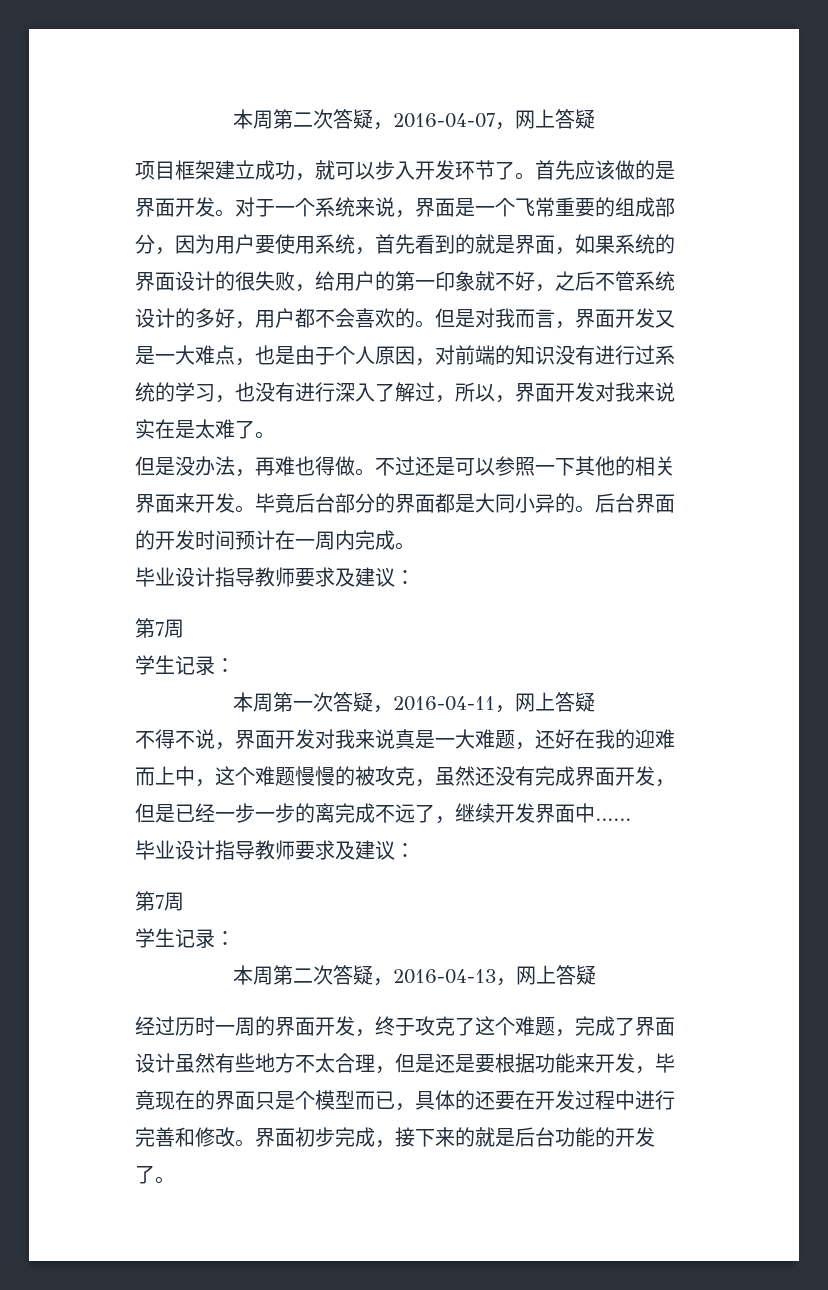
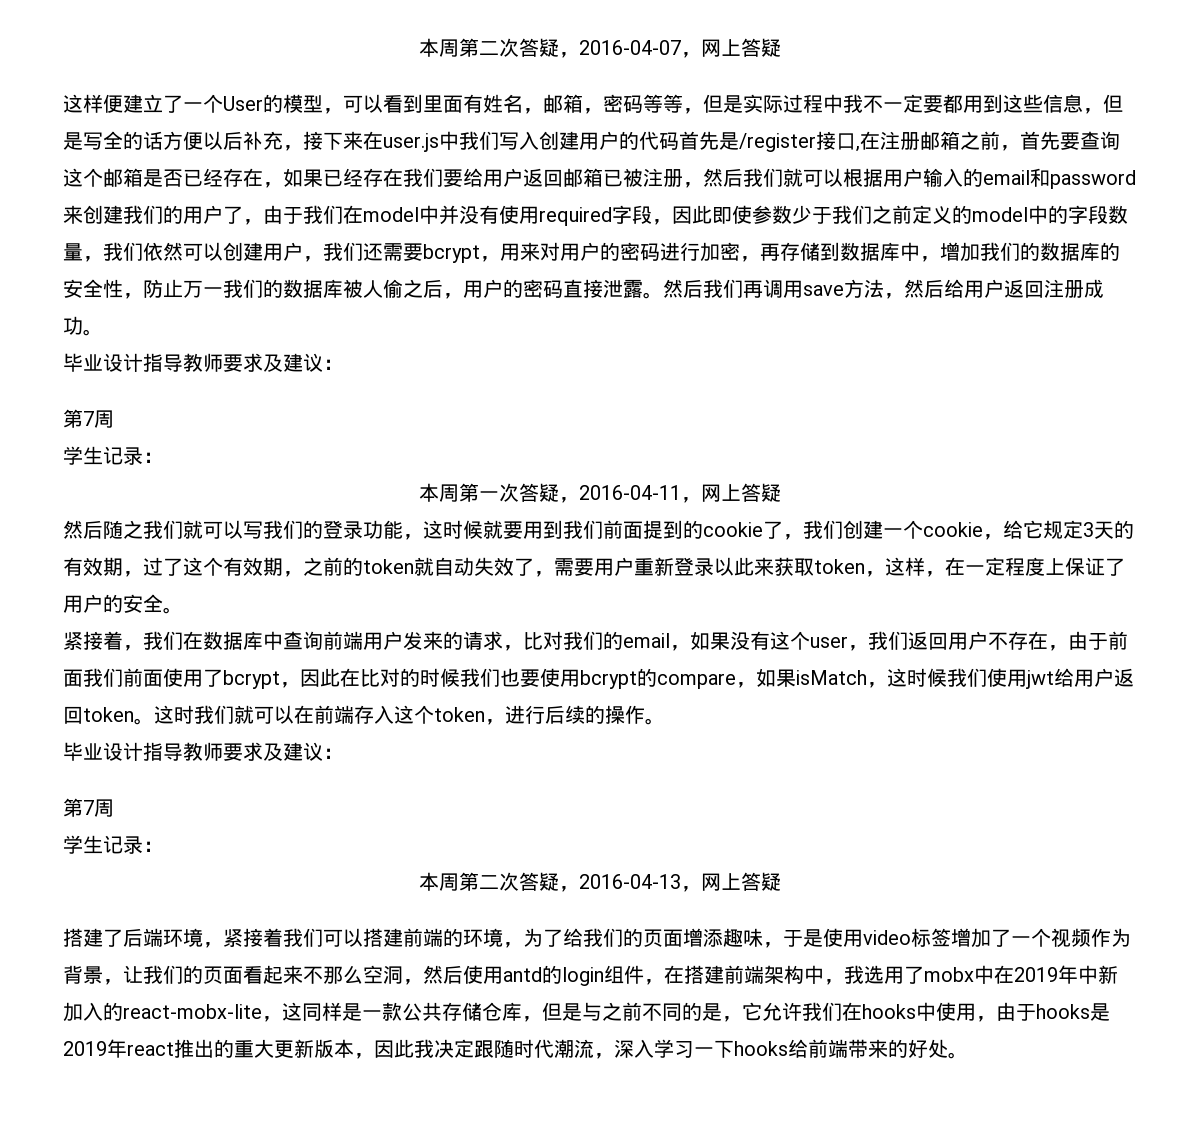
[135,160,675,181] [135,197,675,218] [135,234,675,255] [135,271,675,292] [135,308,675,329] [135,345,675,366] [135,382,675,403] [135,419,275,439] [135,456,675,477] [135,493,675,513] [135,530,395,550] 项目框架建立成功，就可以步入开发环节了。首先应该做的是界面开发。对于一个系统来说，界面是一个飞常重要的组成部分，因为用户要使用系统，首先看到的就是界面，如果系统的界面设计的很失败，给用户的第一印象就不好，之后不管系统设计的多好，用户都不会喜欢的。但是对我而言，界面开发又是一大难点，也是由于个人原因，对前端的知识没有进行过系统的学习，也没有进行深入了解过，所以，界面开发对我来说实在是太难了。 // 但是没办法，再难也得做。不过还是可以参照一下其他的相关界面来开发。毕竟后台部分的界面都是大同小异的。后台界面的开发时间预计在一周内完成 -> [63,94,1123,114] [63,131,1120,152] [63,168,1136,189] [63,205,1128,226] [63,242,1120,263] [63,279,1104,299] [63,316,83,335] 这样便建立了一个User的模型，可以看到里面有姓名，邮箱，密码等等，但是实际过程中我不一定要都用到这些信息，但是写全的话方便以后补充，接下来在user.js中我们写入创建用户的代码首先是/register接口,在注册邮箱之前，首先要查询这个邮箱是否已经存在，如果已经存在我们要给用户返回邮箱已被注册，然后我们就可以根据用户输入的email和password来创建我们的用户了，由于我们在model中并没有使用required字段，因此即使参数少于我们之前定义的model中的字段数量，我们依然可以创建用户，我们还需要bcrypt，用来对用户的密码进行加密，再存储到数据库中，增加我们的数据库的安全性，防止万一我们的数据库被人偷之后，用户的密码直接泄露。然后我们再调用save方法，然后给用户返回注册成功
[135,729,675,750] [135,766,675,787] [135,803,631,824] 不得不说，界面开发对我来说真是一大难题，还好在我的迎难而上中，这个难题慢慢的被攻克，虽然还没有完成界面开发，但是已经一步一步的离完成不远了，继续开发界面中…… -> [63,520,1134,540] [63,557,1125,577] [63,594,183,614] [63,631,1128,651] [63,668,1134,689] [63,705,665,725] 然后随之我们就可以写我们的登录功能，这时候就要用到我们前面提到的cookie了，我们创建一个cookie，给它规定3天的有效期，过了这个有效期，之前的token就自动失效了，需要用户重新登录以此来获取token，这样，在一定程度上保证了用户的安全。 // 紧接着，我们在数据库中查询前端用户发来的请求，比对我们的email，如果没有这个user，我们返回用户不存在，由于前面我们前面使用了bcrypt，因此在比对的时候我们也要使用bcrypt的compare，如果isMatch，这时候我们使用jwt给用户返回token。这时我们就可以在前端存入这个token，进行后续的操作。
[135,1016,675,1037] [135,1053,675,1074] [135,1090,675,1111] [135,1127,655,1148] [135,1165,155,1184] 经过历时一周的界面开发，终于攻克了这个难题，完成了界面设计虽然有些地方不太合理，但是还是要根据功能来开发，毕竟现在的界面只是个模型而已，具体的还要在开发过程中进行完善和修改。界面初步完成，接下来的就是后台功能的开发了 -> [63,928,1131,948] [63,965,1118,986] [63,1002,1110,1022] [63,1039,948,1059] 搭建了后端环境，紧接着我们可以搭建前端的环境，为了给我们的页面增添趣味，于是使用video标签增加了一个视频作为背景，让我们的页面看起来不那么空洞，然后使用antd的login组件，在搭建前端架构中，我选用了mobx中在2019年中新加入的react-mobx-lite，这同样是一款公共存储仓库，但是与之前不同的是，它允许我们在hooks中使用，由于hooks是2019年react推出的重大更新版本，因此我决定跟随时代潮流，深入学习一下hooks给前端带来的好处

